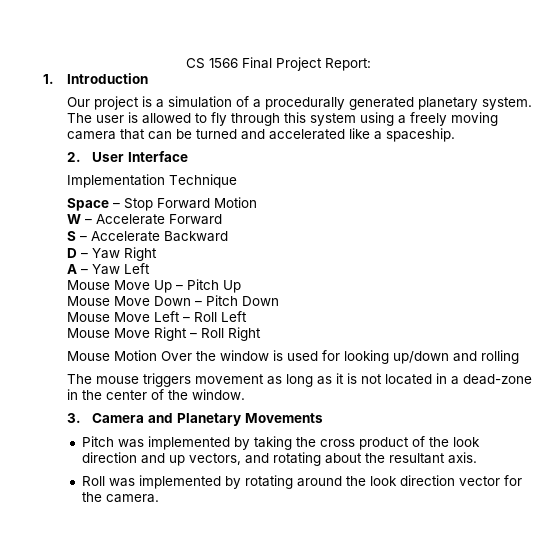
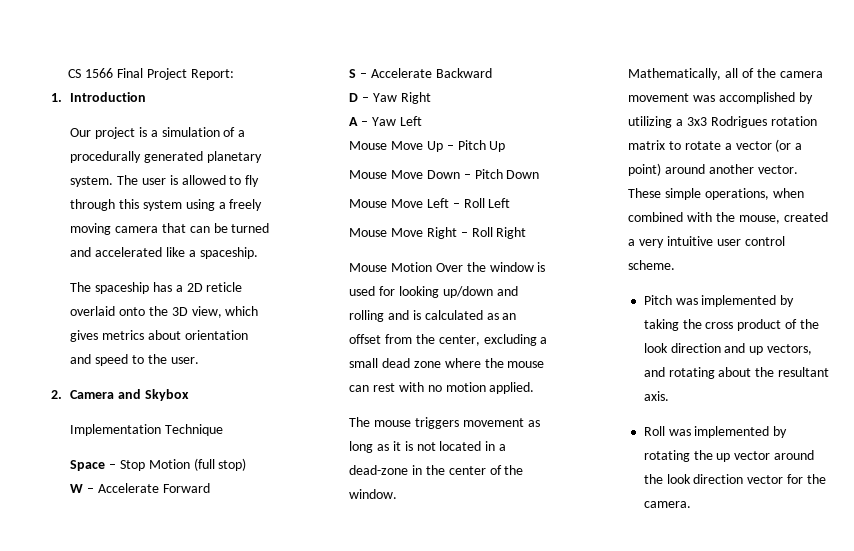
[67,151,189,162] 2. User Interface -> [70,282,243,294] [70,306,259,318] [70,330,248,342] [70,354,199,366] [50,389,189,401] The spaceship has a 2D reticle overlaid onto the 3D view, which gives metrics about orientation and speed to the user. // 2. Camera and Skybox
[157,197,258,209] Forward Motion -> [148,458,247,471] Motion (full stop)
(520, 357) none -> [388,310,517,320] [349,334,548,346] [349,358,545,368] [349,382,535,394] and is calculated as an offset from the center, excluding a small dead zone where the mouse can rest with no motion applied.
[67,413,324,426] 3. Camera and Planetary Movements -> [628,68,823,80] [628,92,813,104] [628,116,817,128] [628,139,803,152] [628,163,798,176] [628,188,804,200] [628,212,828,224] [628,236,785,248] [628,260,676,270] Mathematically, all of the camera movement was accomplished by utilizing a 3x3 Rodrigues rotation matrix to rotate a vector (or a point) around another vector. These simple operations, when combined with the mouse, created a very intuitive user control scheme.
(294, 482) none -> [693,450,771,462] the up vector

